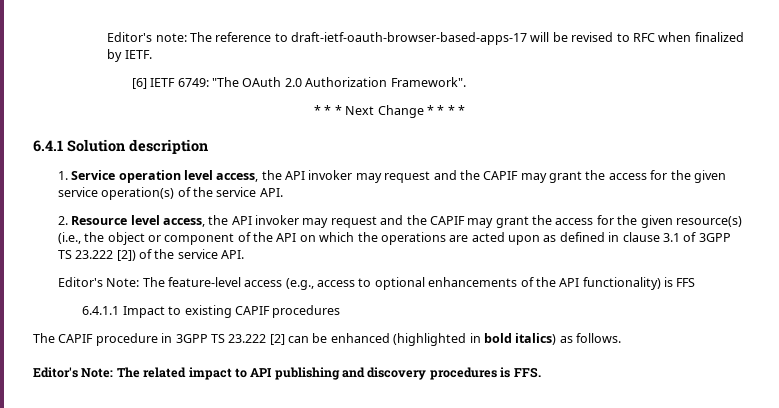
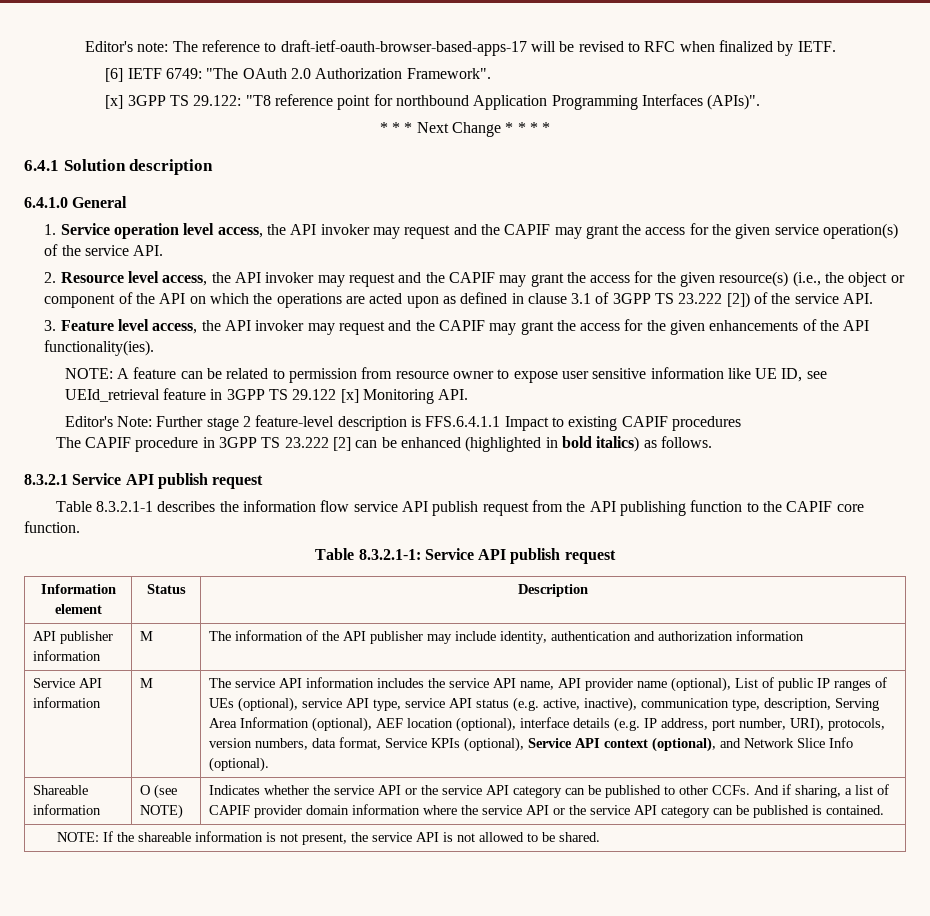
(466, 82) none -> [105,94,761,110] // [x] 3GPP TS 29.122: "T8 reference point for northbound Application Programming Interfaces (APIs)".
(208, 146) none -> [24,196,128,208] // 6.4.1.0 General
[57,277,696,290] [82,306,120,315] Editor's Note: The feature-level access (e.g., access to optional enhancements of the API functionality) is FFS // 6.4.1.1 -> [44,319,870,335] [44,340,155,356] [64,367,827,383] [64,388,469,404] [64,415,501,431] 3. Feature level access, the API invoker may request and the CAPIF may grant the access for the given enhancements of the API functionality(ies). // NOTE: A feature can be related to permission from resource owner to expose user sensitive information like UE ID, see UEId_retrieval feature in 3GPP TS 29.122 [x] Monitoring API. // Editor's Note: Further stage 2 feature-level description is FFS.6.4.1.1
[33,367,541,380] Editor's Note: The related impact to API publishing and discovery procedures is FFS. -> [24,473,264,489] [55,500,864,516] [24,521,80,533] [315,548,616,564] [40,584,116,594] [54,604,102,614] [146,584,186,594] [518,584,588,597] [32,631,113,644] [32,650,101,661] [139,631,153,641] [208,630,804,644] [32,678,102,688] [32,697,101,708] [139,678,153,688] [208,677,887,692] [208,697,879,712] [208,717,885,732] [208,737,853,752] [208,757,269,772] [32,785,88,795] [32,804,101,815] [139,784,177,799] [139,804,183,819] [208,784,889,798] [208,804,884,818] [57,831,601,845] 8.3.2.1 Service API publish request // Table 8.3.2.1-1 describes the information flow service API publish request from the API publishing function to the CAPIF core function. // Table 8.3.2.1-1: Service API publish request // Information element | Status | Description // API publisher information | M | The information of the API publisher may include identity, authentication and authorization information // Service API information | M | The service API information includes the service API name, API provider name (optional), List of public IP ranges of UEs (optional), service API type, service API status (e.g. active, inactive), communication type, description, Serving Area Information (optional), AEF location (optional), interface details (e.g. IP address, port number, URI), protocols, version numbers, data format, Service KPIs (optional), Service API context (optional), and Network Slice Info (optional). // Shareable information | O (see NOTE) | Indicates whether the service API or the service API category can be published to other CCFs. And if sharing, a list of CAPIF provider domain information where the service API or the service API category can be published is contained. // NOTE: If the shareable information is not present, the service API is not allowed to be shared.

